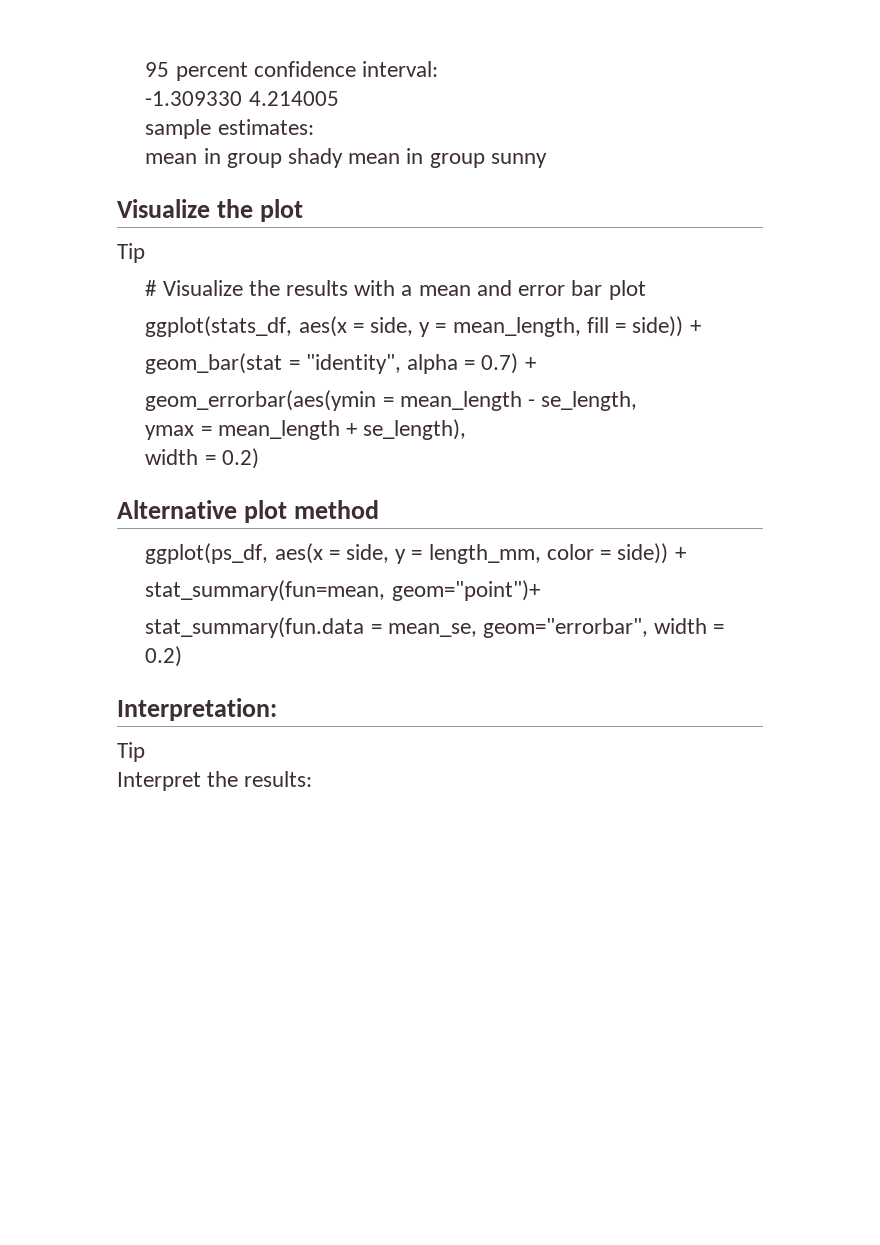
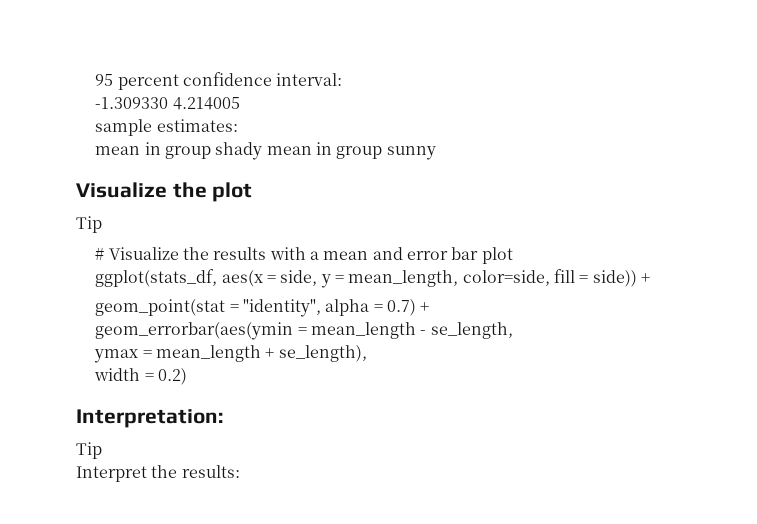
(581, 327) none -> [462,270,550,286] color=side,
[145,353,283,374] geom_bar(stat -> [95,299,226,316] geom_point(stat
[117,500,379,523] [145,543,686,564] [145,580,540,601] [145,617,725,638] [145,646,183,667] // Alternative plot method // ggplot(ps_df, aes(x = side, y = length_mm, color = side)) + // stat_summary(fun=mean, geom="point")+ // stat_summary(fun.data = mean_se, geom="errorbar", width = 0.2) -> (188, 376) none

